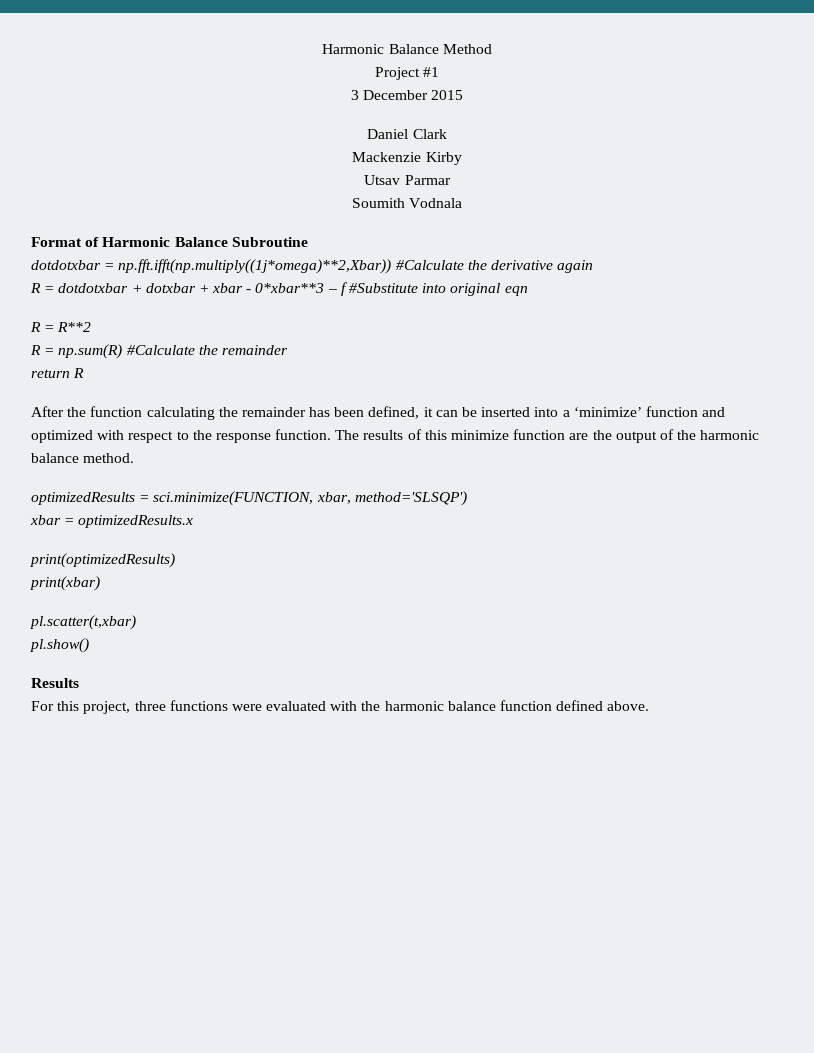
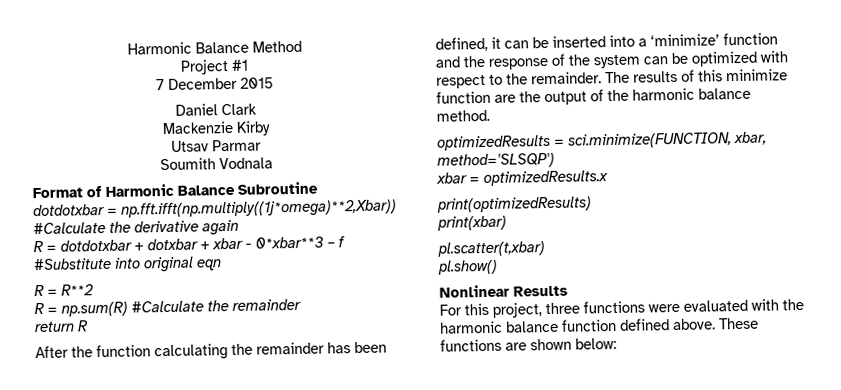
[350,90,359,100] 3 -> [156,79,165,91] 7
(726, 412) none -> [463,52,688,70] the response of the system can be
[215,429,332,443] response function. -> [531,71,602,85] remainder.
(89, 645) none -> [439,284,510,298] Nonlinear
(650, 706) none -> [718,317,759,330] [440,337,617,352] These functions are shown below:

